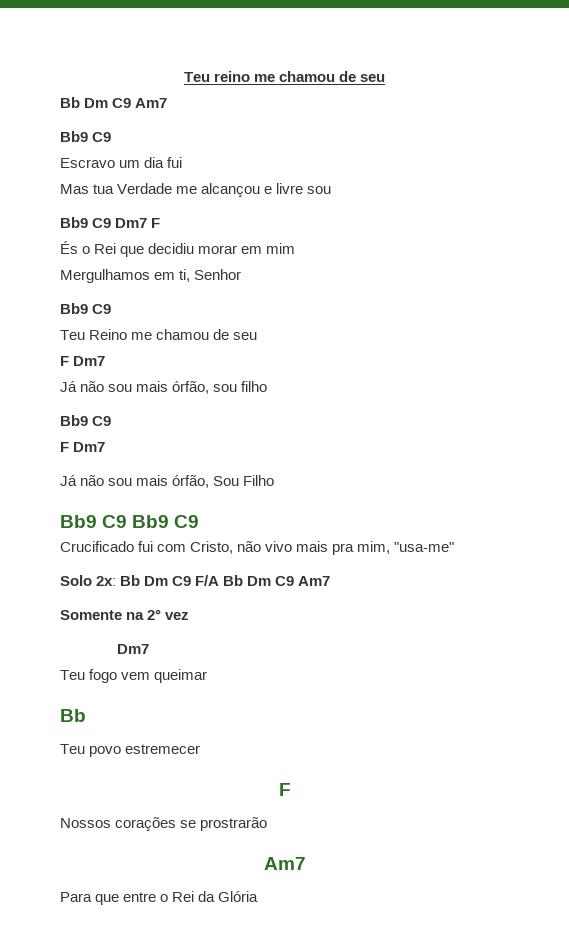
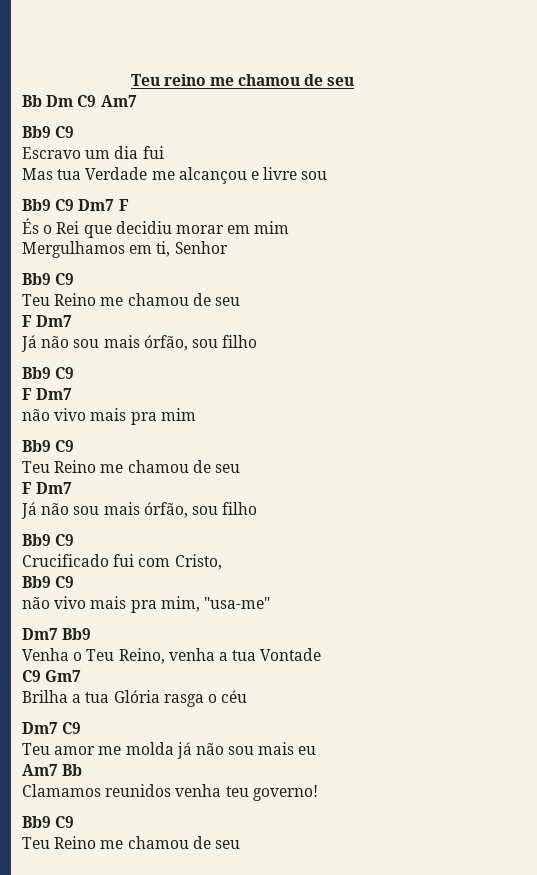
[60,475,275,488] [60,515,200,528] // Já não sou mais órfão, Sou Filho // Bb9 C9 Bb9 C9 -> [22,408,196,425] [22,440,75,452] [22,460,240,473] [22,482,73,494] [21,502,258,519] [22,534,75,546] // não vivo mais pra mim // Bb9 C9 // Teu Reino me chamou de seu // F Dm7 // Já não sou mais órfão, sou filho // Bb9 C9
(234, 547) none -> [22,576,75,588] // Bb9 C9 //
[60,575,331,586] [60,609,190,620] [117,644,150,654] [60,669,208,683] [60,709,86,722] [60,744,201,757] [278,783,291,796] [60,817,268,831] [263,857,306,870] [60,891,259,905] Solo 2x: Bb Dm C9 F/A Bb Dm C9 Am7 // Somente na 2° vez // Dm7 // Teu fogo vem queimar // Bb // Teu povo estremecer // F // Nossos corações se prostrarão // Am7 // Para que entre o Rei da Glória -> [22,628,92,640] [22,648,322,664] [22,670,82,682] [22,690,248,707] [22,722,82,734] [22,742,317,759] [22,764,83,776] [22,784,318,801] [22,816,75,828] [22,836,240,849] Dm7 Bb9 // Venha o Teu Reino, venha a tua Vontade // C9 Gm7 // Brilha a tua Glória rasga o céu // Dm7 C9 // Teu amor me molda já não sou mais eu // Am7 Bb // Clamamos reunidos venha teu governo! // Bb9 C9 // Teu Reino me chamou de seu

